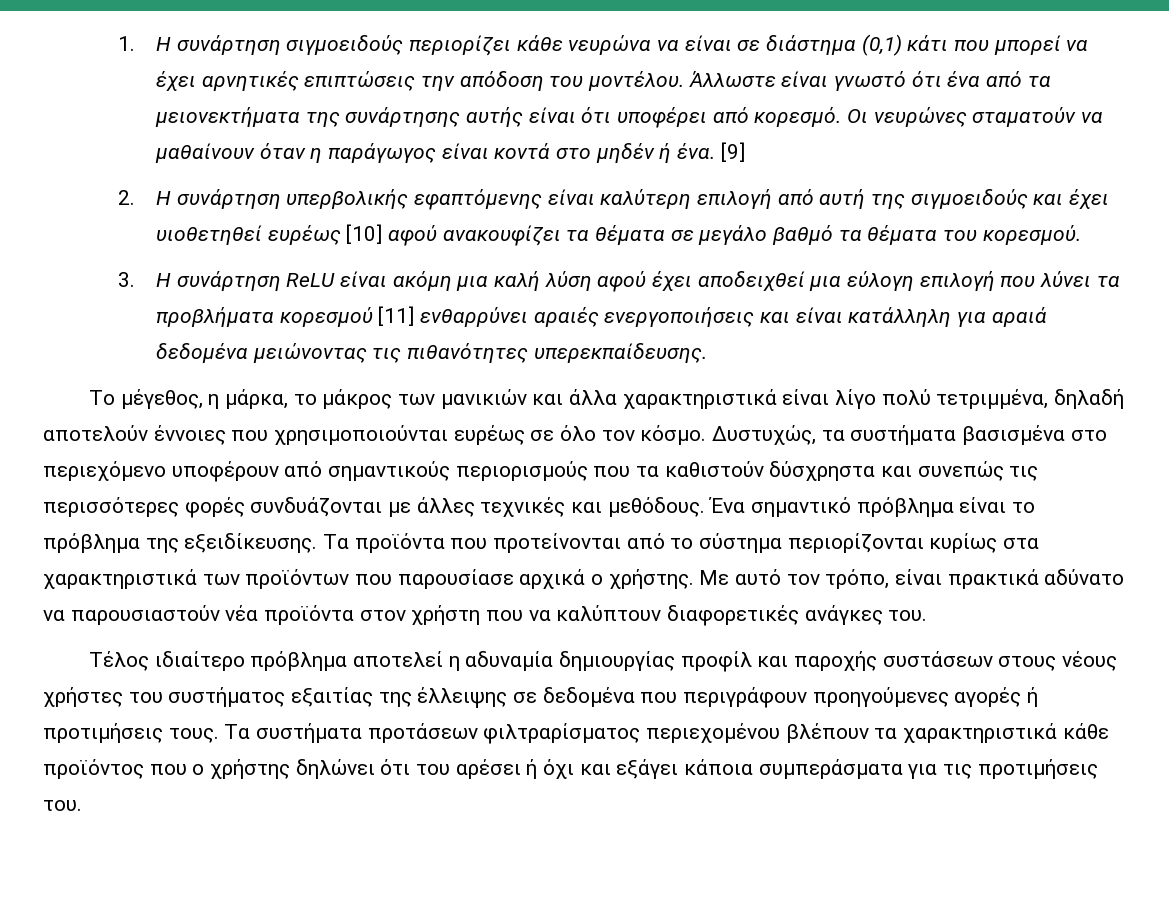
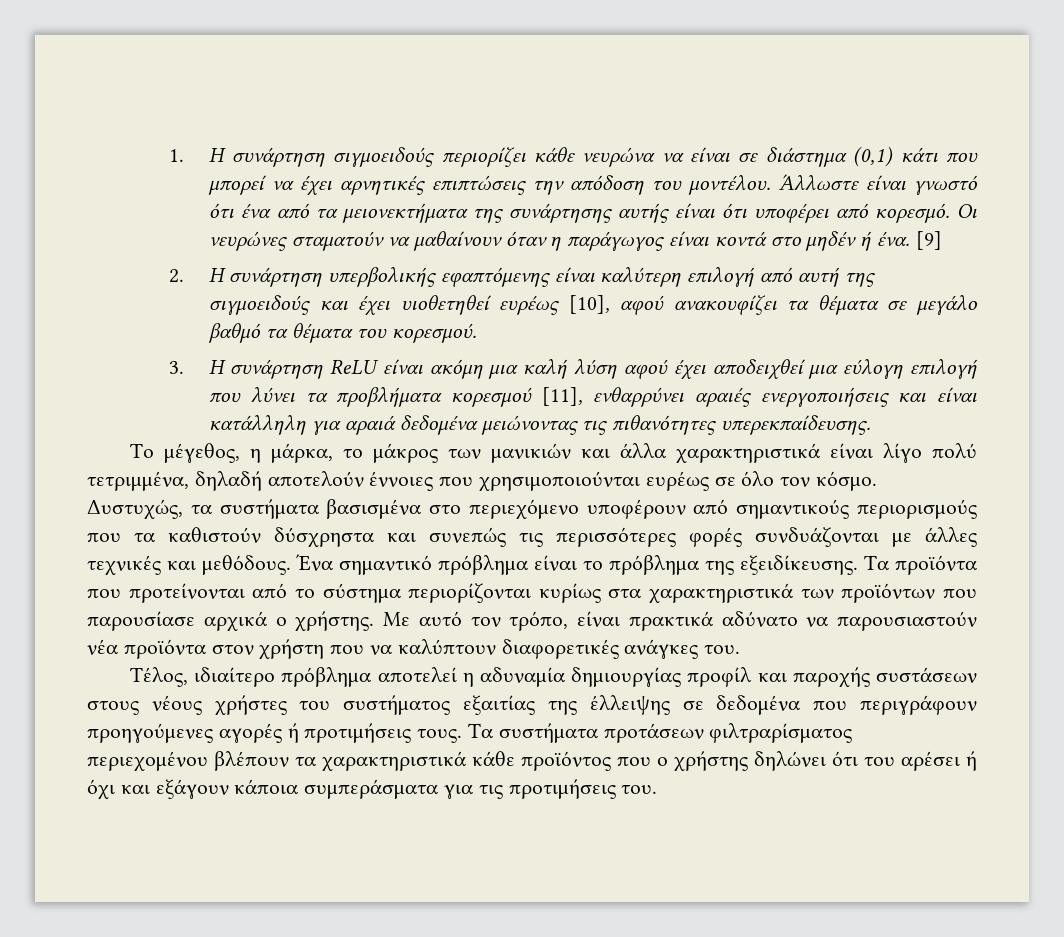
[346,224,383,244] [10] -> [568,295,610,314] [10],
[378,306,415,326] [11] -> [541,387,583,406] [11],
[88,651,149,671] Τέλος -> [130,667,189,687] Τέλος,
[616,759,679,779] εξάγει -> [155,779,229,799] εξάγουν

